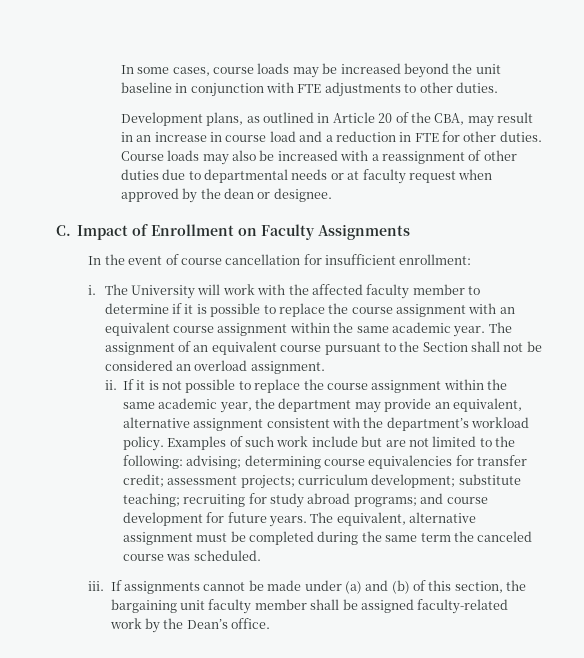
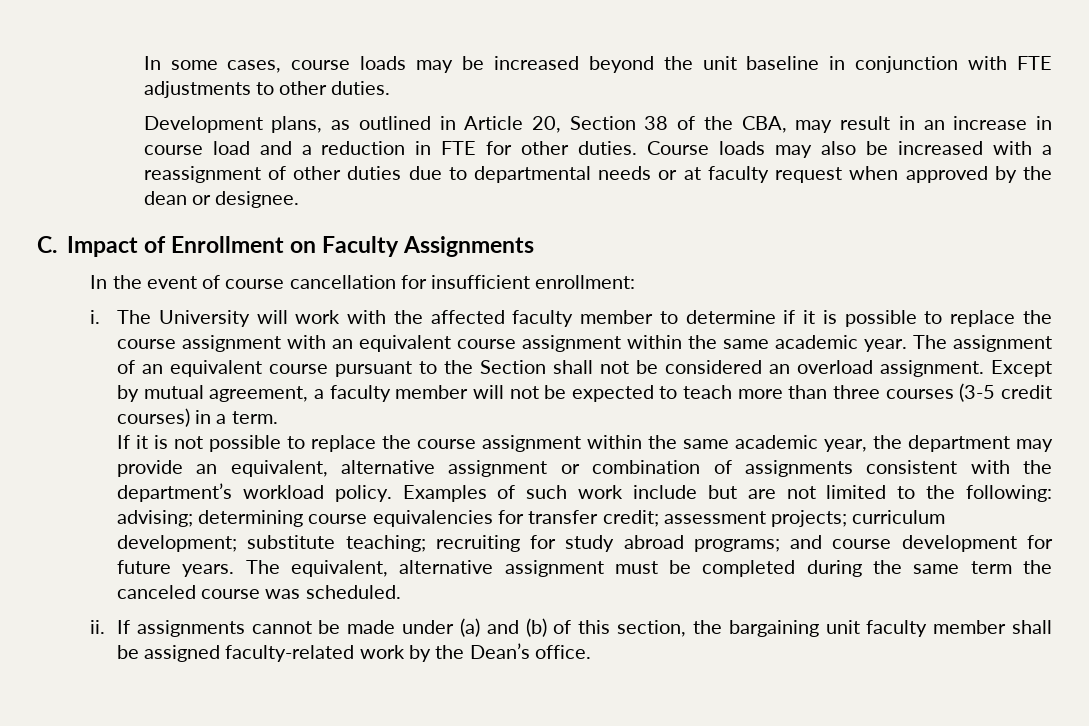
[378,113,393,123] 20 -> [531,116,669,133] 20, Section 38
[104,380,117,390] // ii. -> [991,360,1053,377] [116,383,1053,402] [116,408,278,427] Except by mutual agreement, a faculty member will not be expected to teach more than three courses (3-5 credit courses) in a term. //
(264, 424) none -> [560,460,853,477] or combination of assignments
[88,581,105,591] iii. -> [90,620,106,634] ii.

